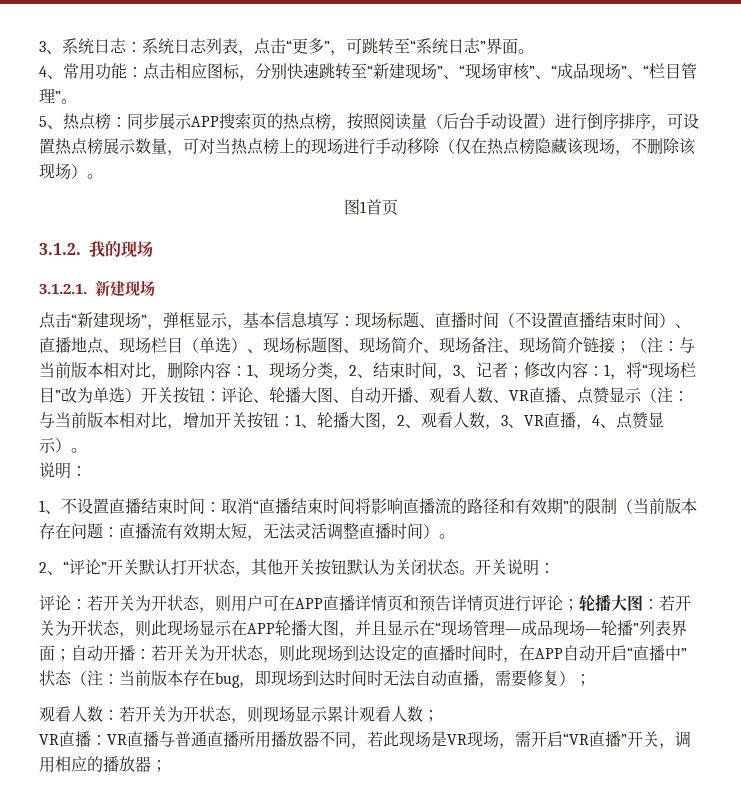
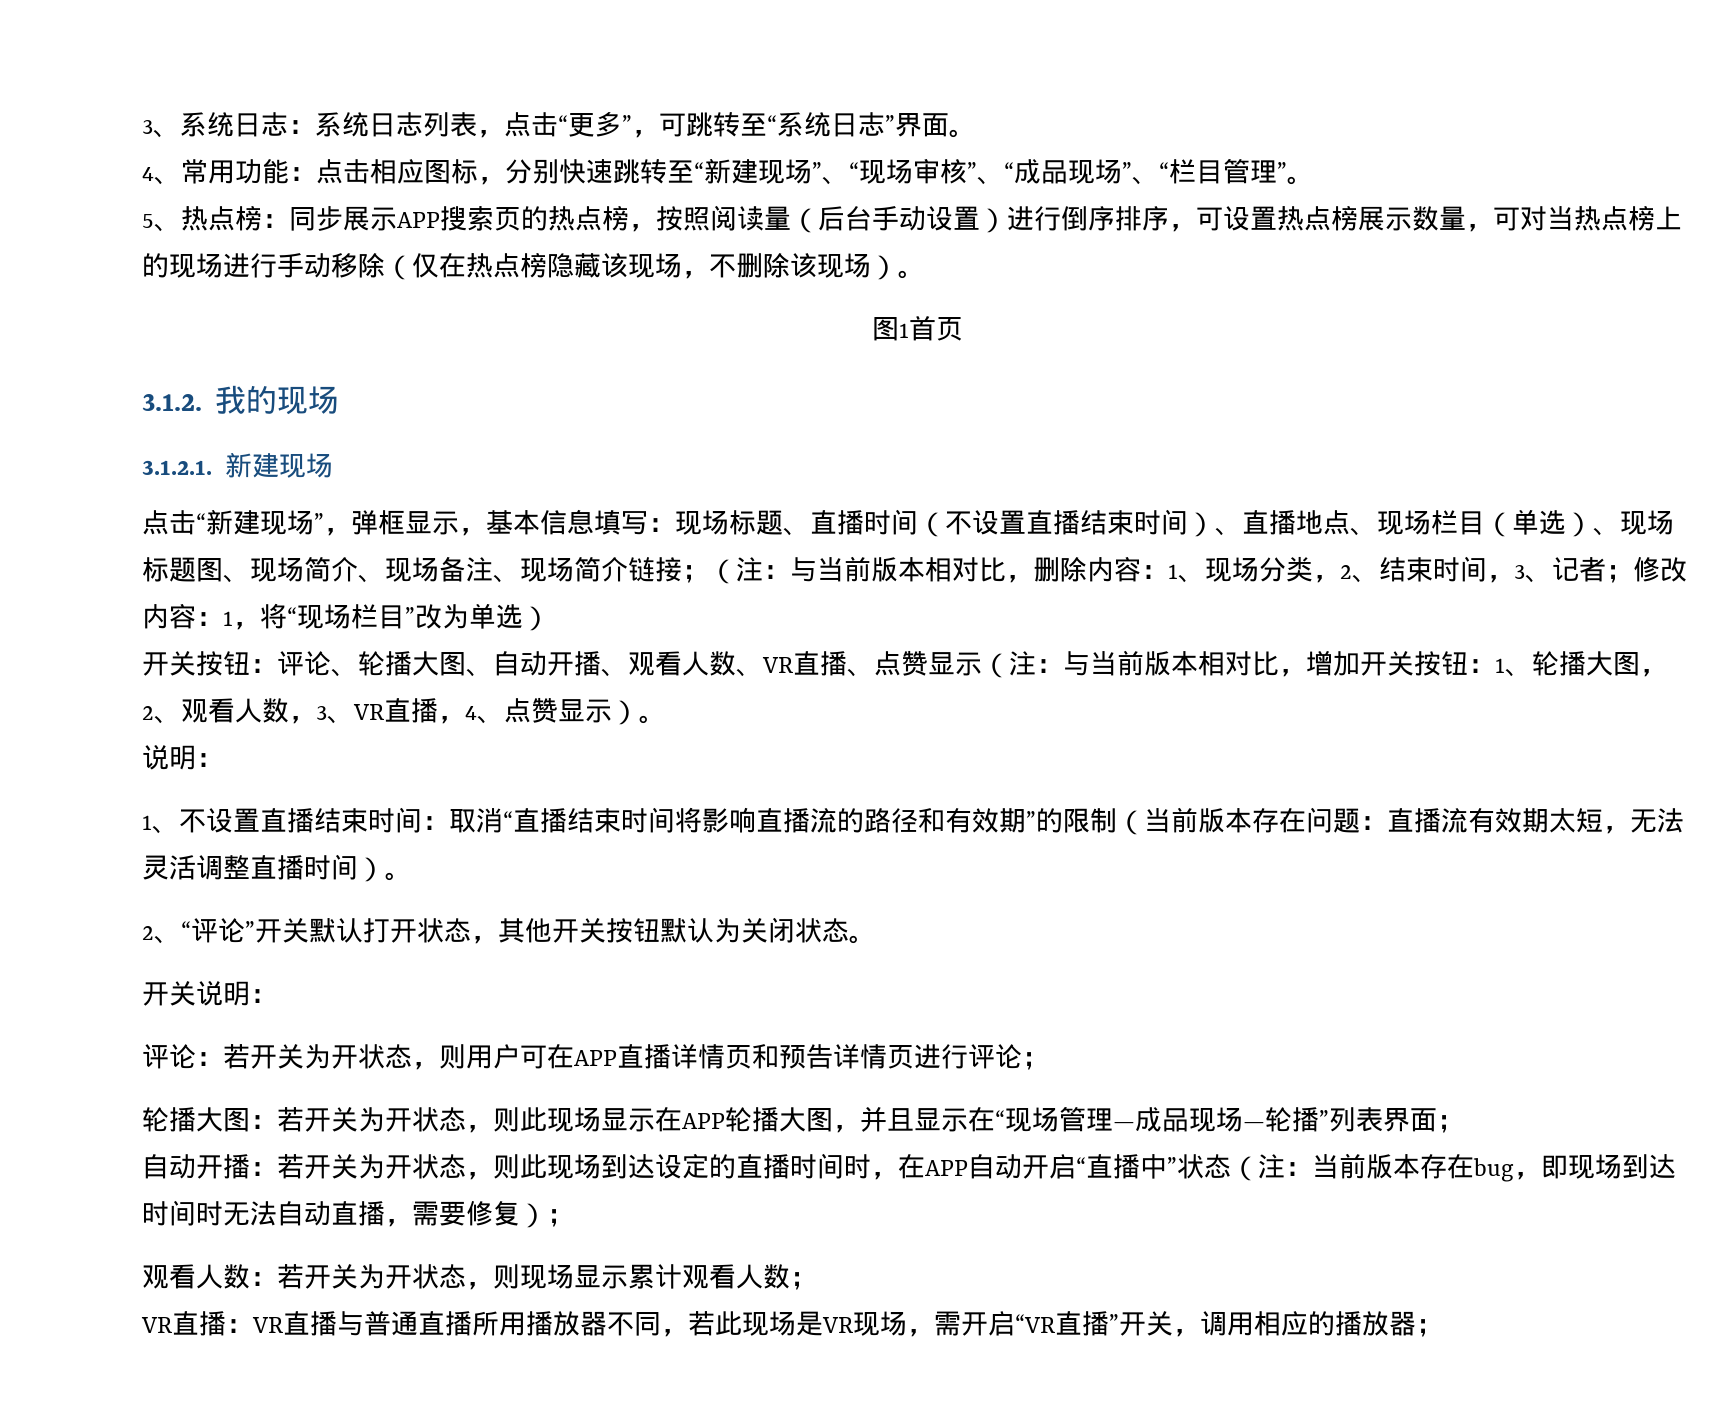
(141, 395) none -> (550, 618) //
(475, 572) none -> (876, 939) //
(579, 605) none -> (1049, 1061) //
(71, 655) none -> (1464, 1124) //

